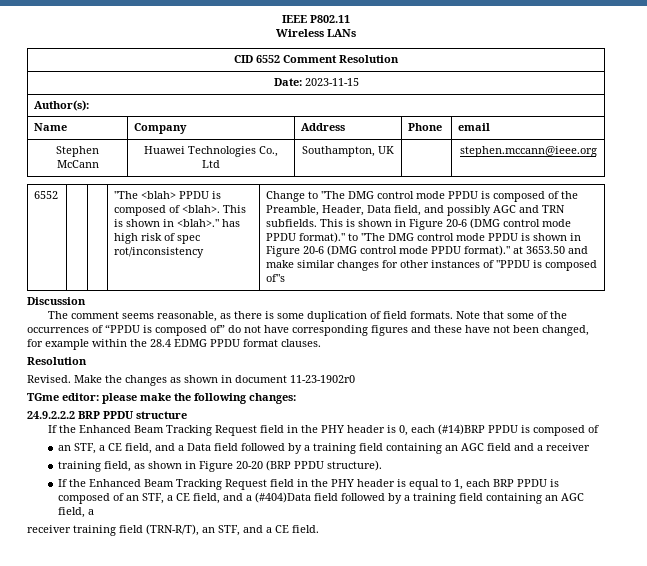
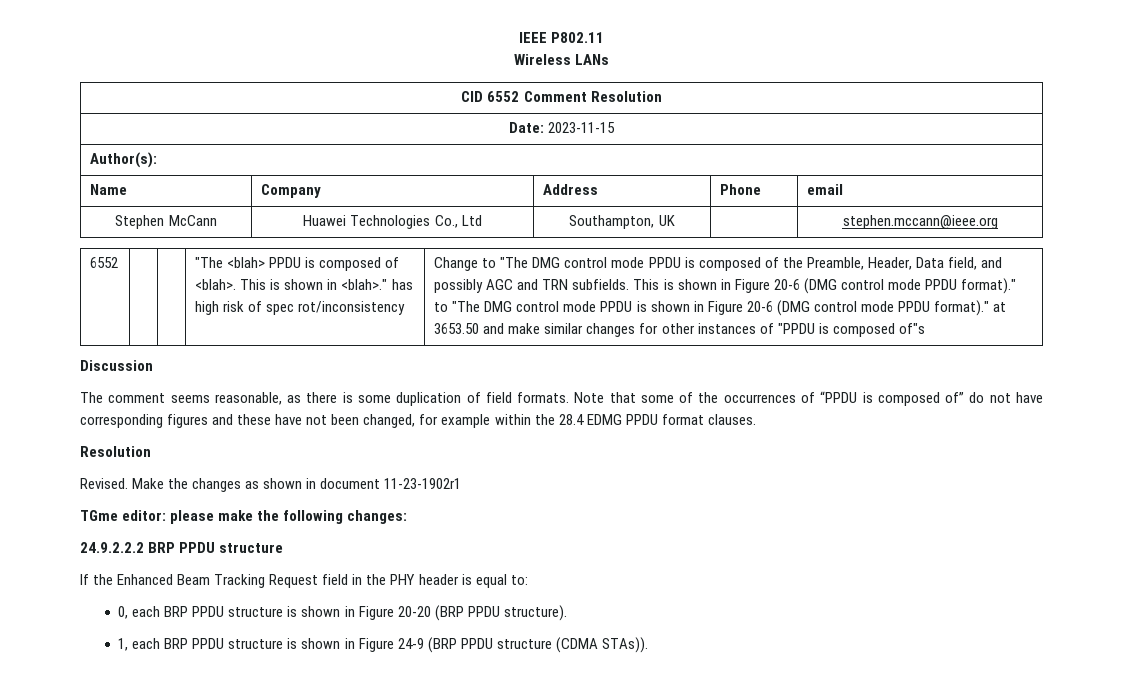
[290,375,355,383] 11-23-1902r0 -> [384,478,462,489] 11-23-1902r1
[399,424,600,436] [57,443,590,454] [57,461,145,472] 0, each (#14)BRP PPDU is composed of // an STF, a CE field, and a Data field followed by a training field containing an AGC field and a receiver // training field, as -> [475,574,528,588] [118,606,298,619] equal to: // 0, each BRP PPDU structure is
[57,479,559,490] [57,492,584,504] [57,507,94,518] [27,524,319,536] If the Enhanced Beam Tracking Request field in the PHY header is equal to 1, each BRP PPDU is composed of an STF, a CE field, and a (#404)Data field followed by a training field containing an AGC field, a // receiver training field (TRN-R/T), an STF, and a CE field. -> [118,637,648,653] 1, each BRP PPDU structure is shown in Figure 24-9 (BRP PPDU structure (CDMA STAs)).

